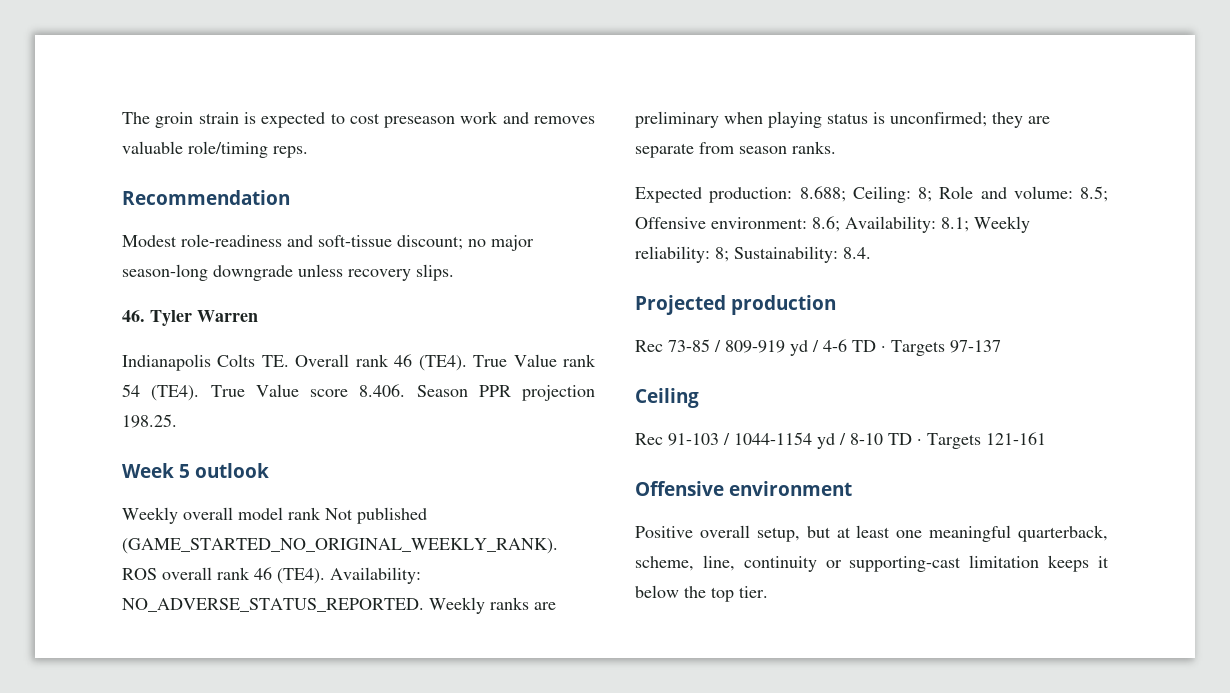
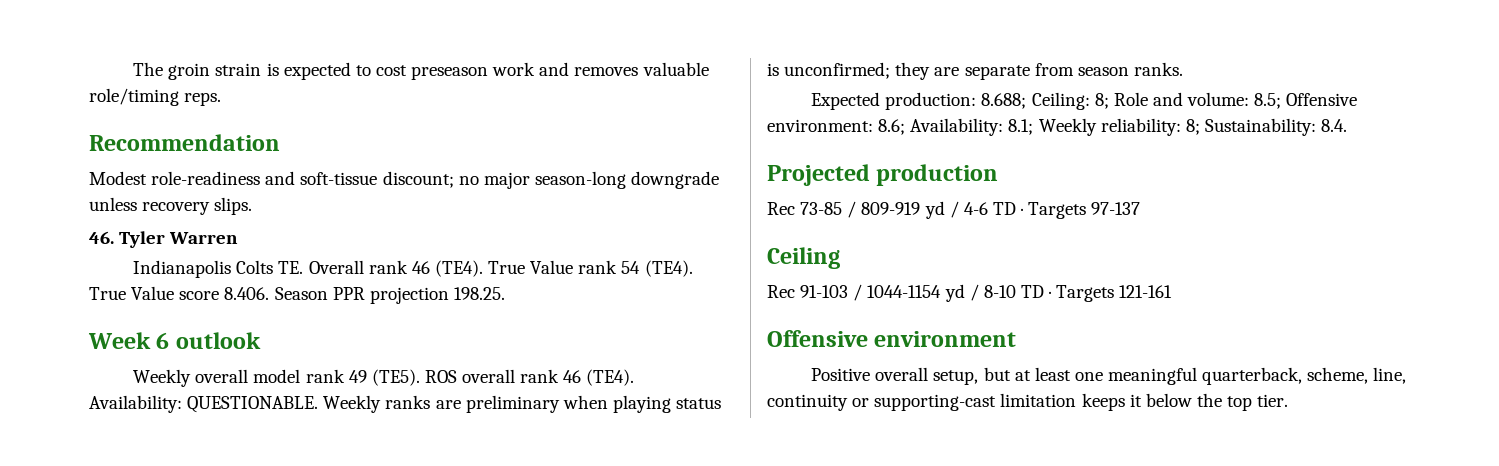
[179,464,190,478] 5 -> [156,332,170,349] 6
[325,507,427,524] [122,538,558,554] Not published (GAME_STARTED_NO_ORIGINAL_WEEKLY_RANK). -> [348,369,420,386] 49 (TE5).
[122,598,424,612] NO_ADVERSE_STATUS_REPORTED. -> [187,396,319,413] QUESTIONABLE.

